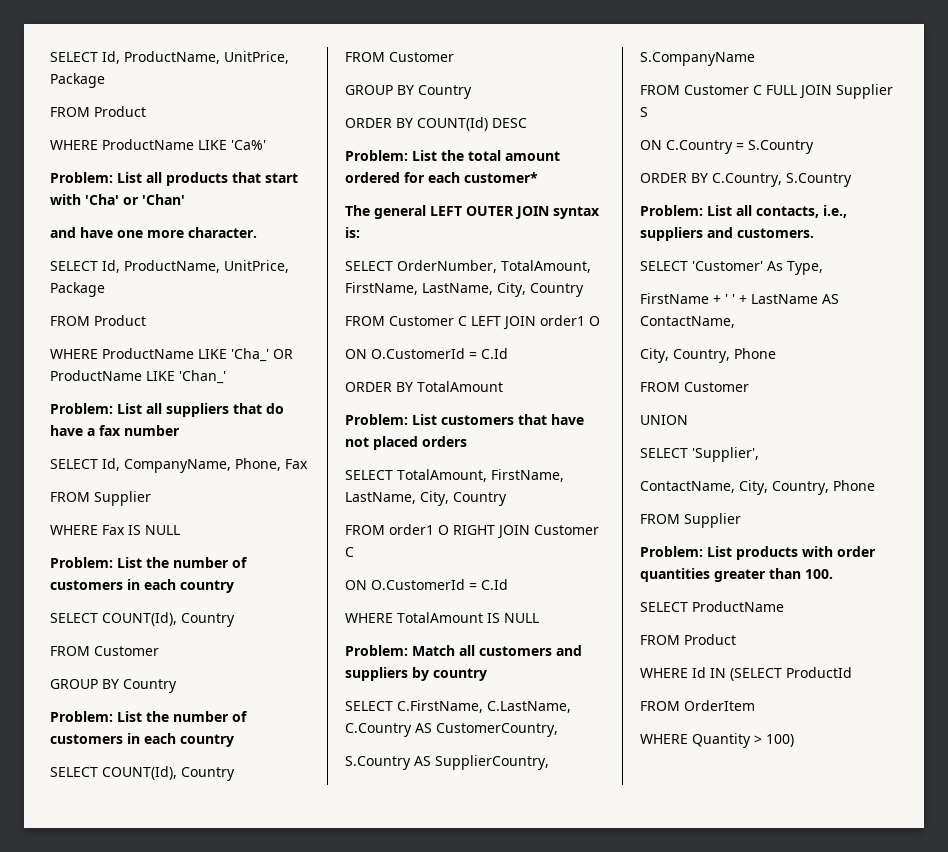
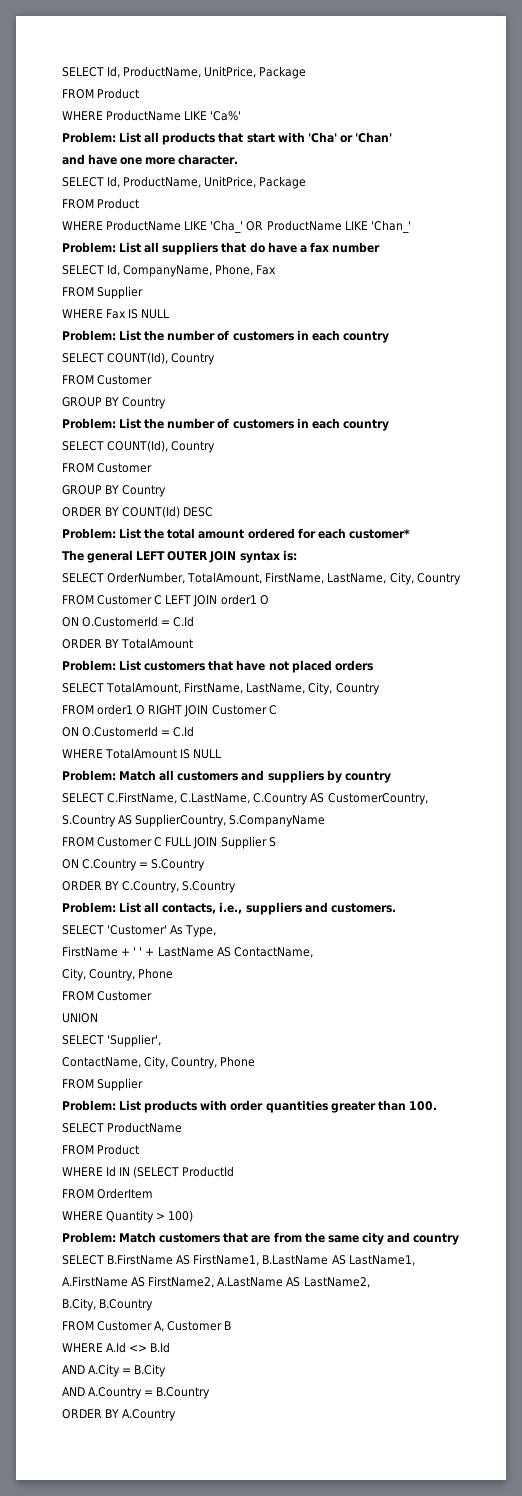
(794, 740) none -> [62,1232,460,1245] [62,1254,415,1266] [62,1276,370,1288] [62,1298,154,1311] [62,1321,232,1332] [62,1342,171,1353] [62,1364,167,1377] [62,1387,211,1399] [62,1409,177,1421] // Problem: Match customers that are from the same city and country // SELECT B.FirstName AS FirstName1, B.LastName AS LastName1, // A.FirstName AS FirstName2, A.LastName AS LastName2, // B.City, B.Country // FROM Customer A, Customer B // WHERE A.Id <> B.Id // AND A.City = B.City // AND A.Country = B.Country // ORDER BY A.Country

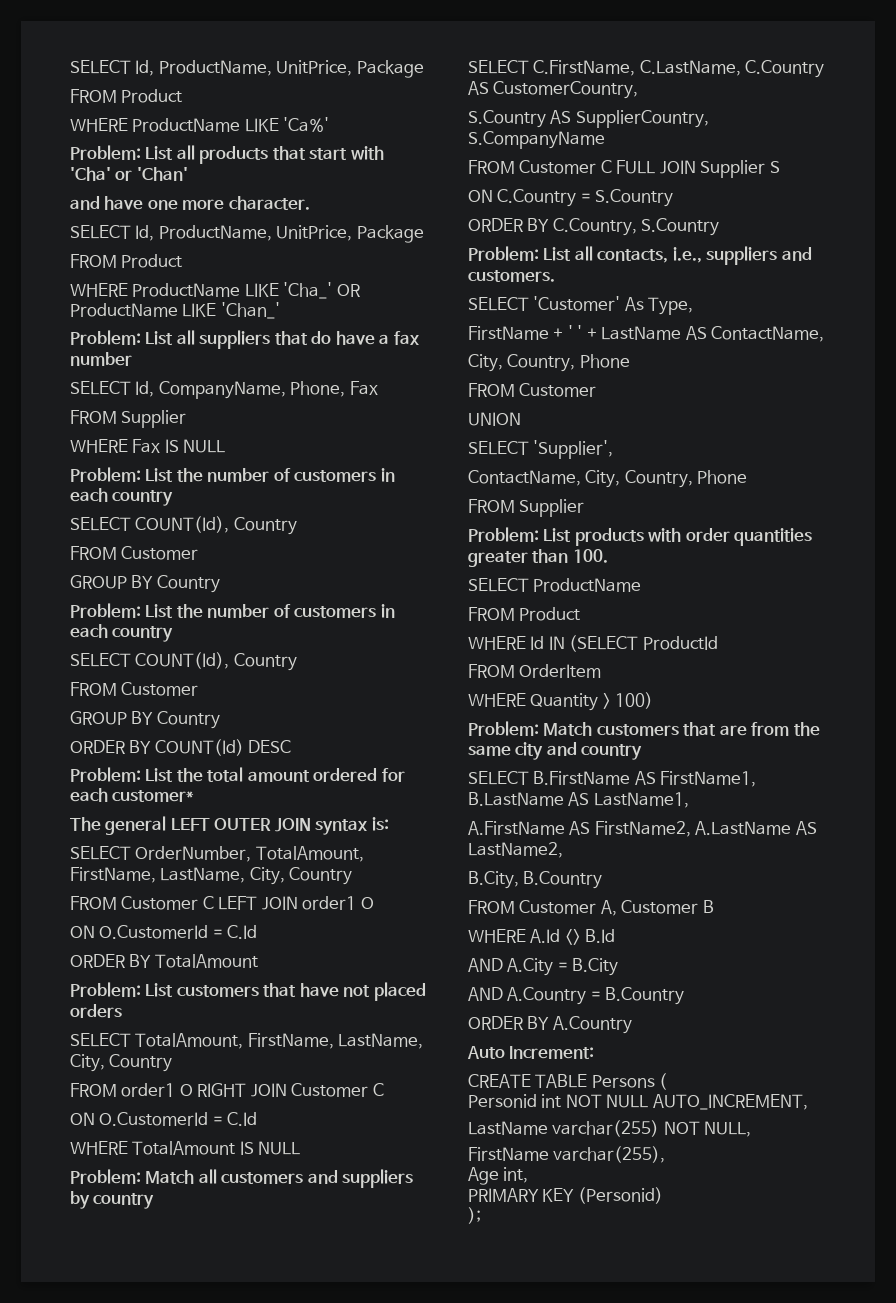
(177, 1415) none -> [467,1046,595,1059] [468,1073,668,1090] [468,1094,808,1110] [468,1120,752,1137] [468,1146,666,1163] [468,1167,529,1185] [468,1187,663,1204] [468,1207,481,1224] // Auto Increment: // CREATE TABLE Persons ( // Personid int NOT NULL AUTO_INCREMENT, // LastName varchar(255) NOT NULL, // FirstName varchar(255), // Age int, // PRIMARY KEY (Personid) // );

